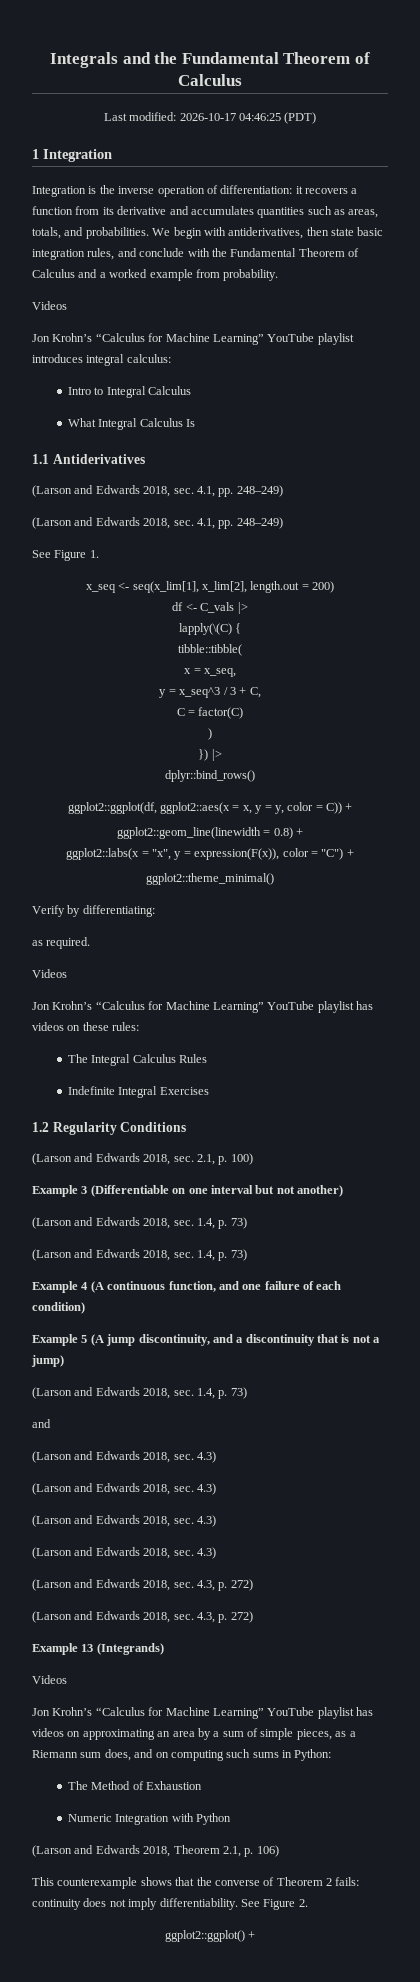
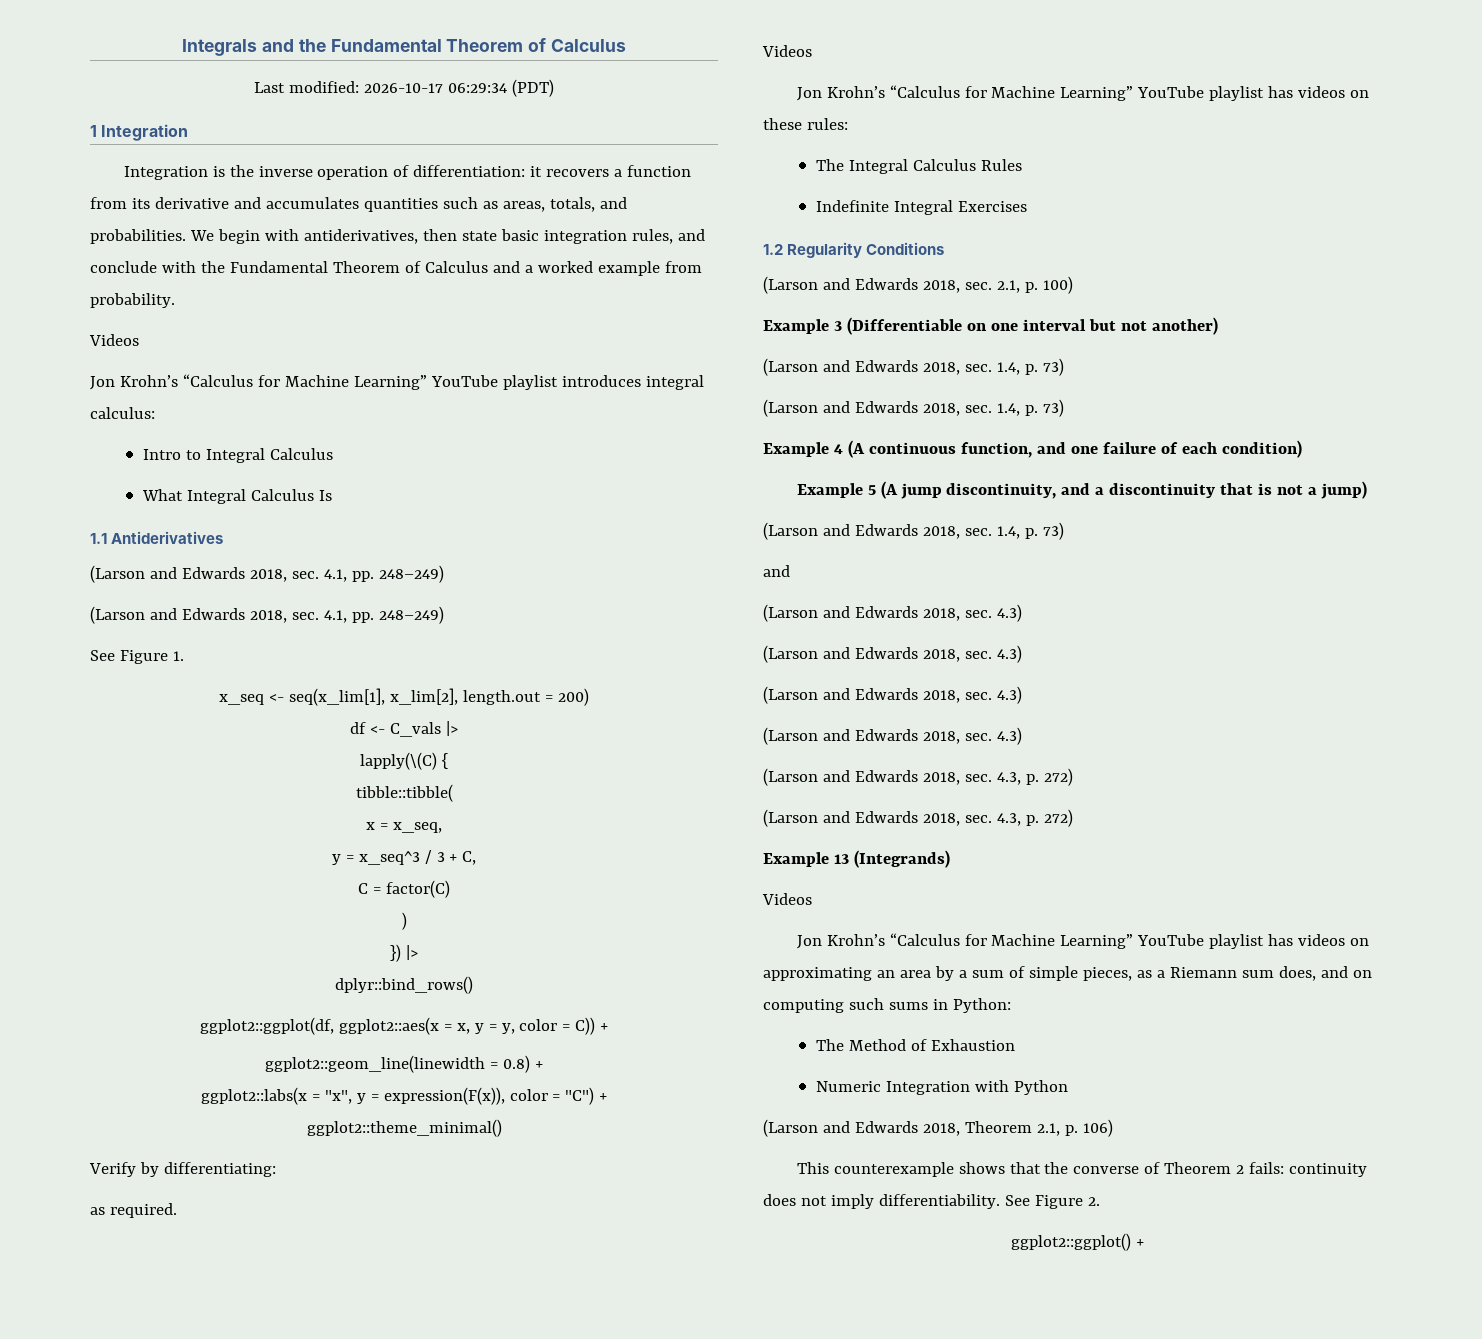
[238,113,281,121] 04:46:25 -> [447,83,507,93] 06:29:34

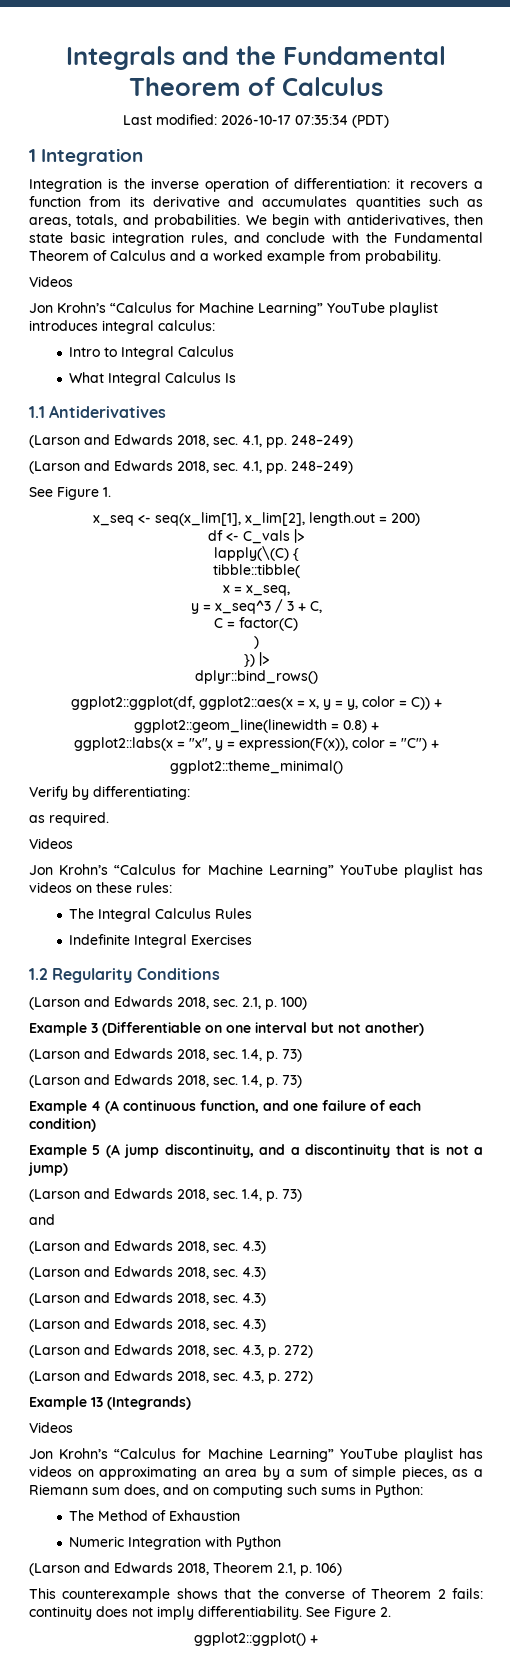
[447,83,507,93] 06:29:34 -> [295,115,348,125] 07:35:34

